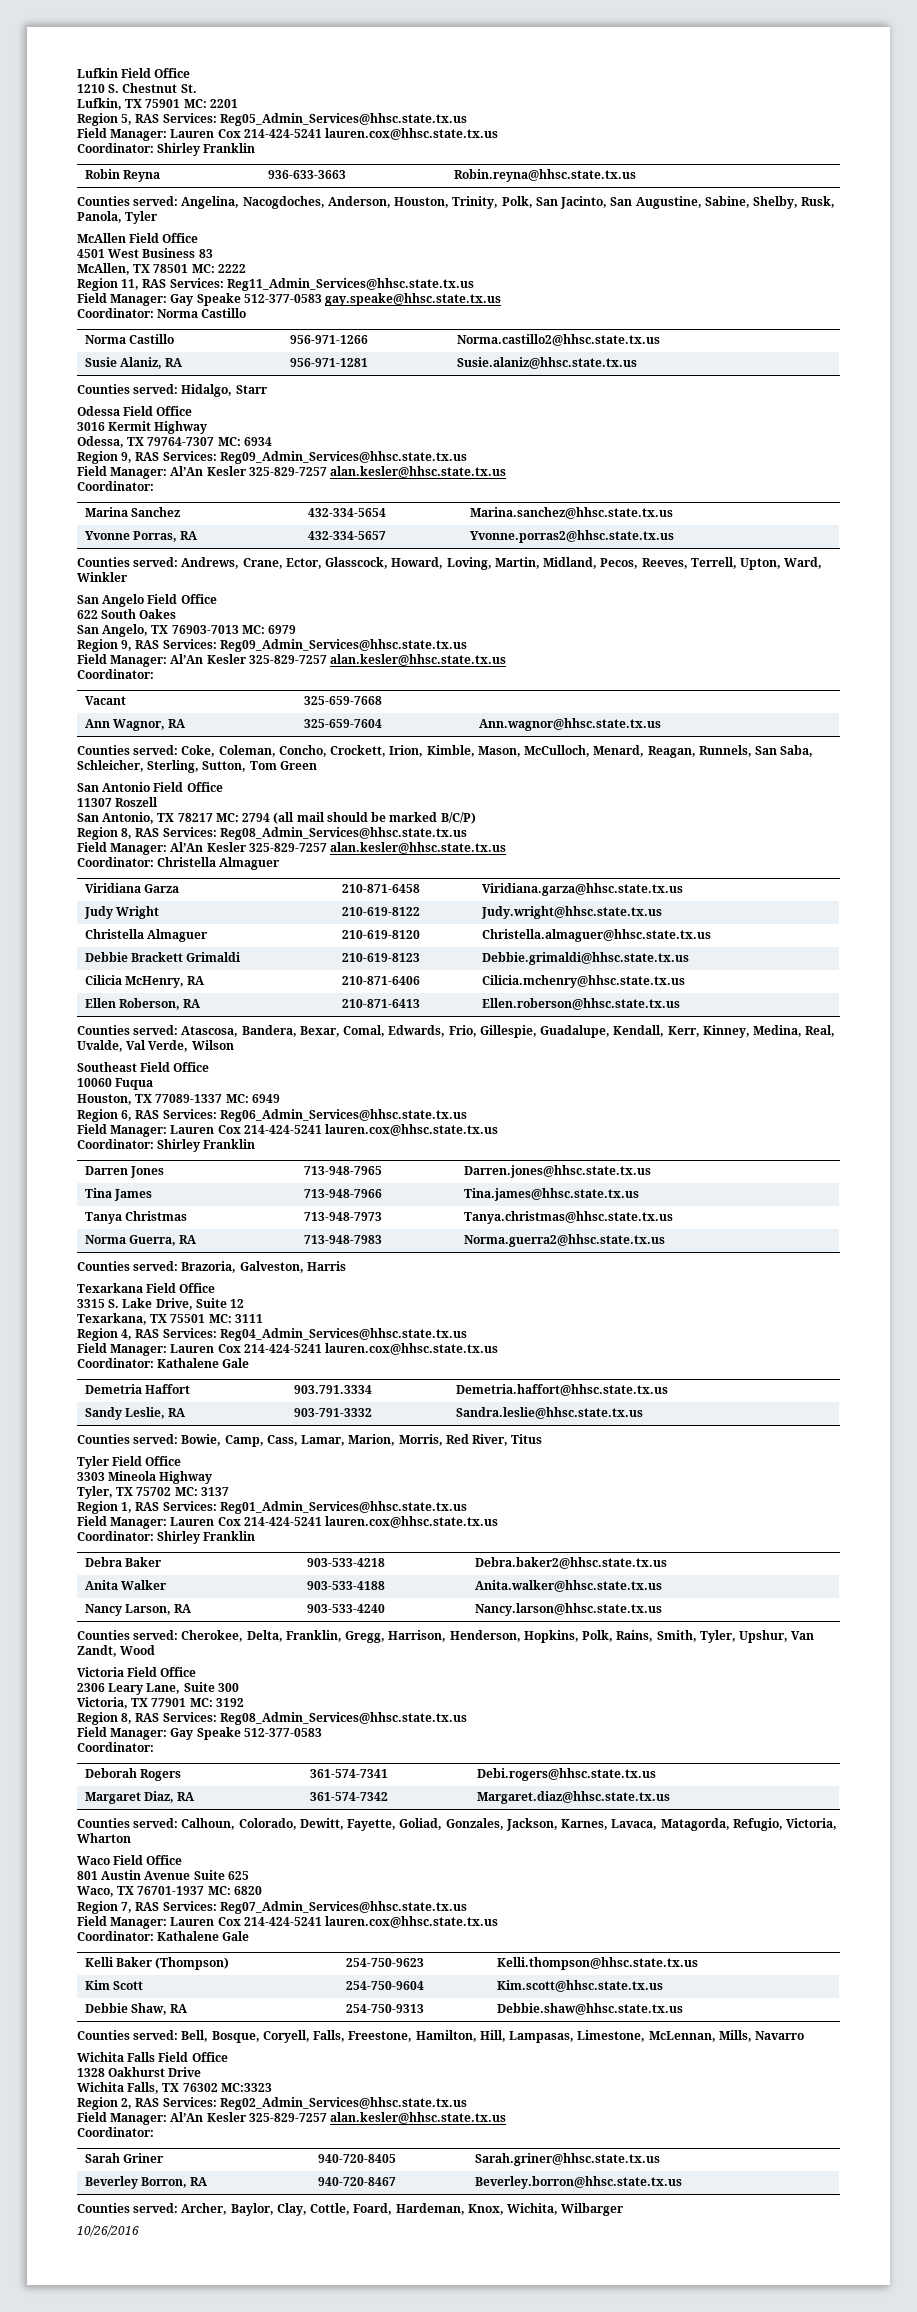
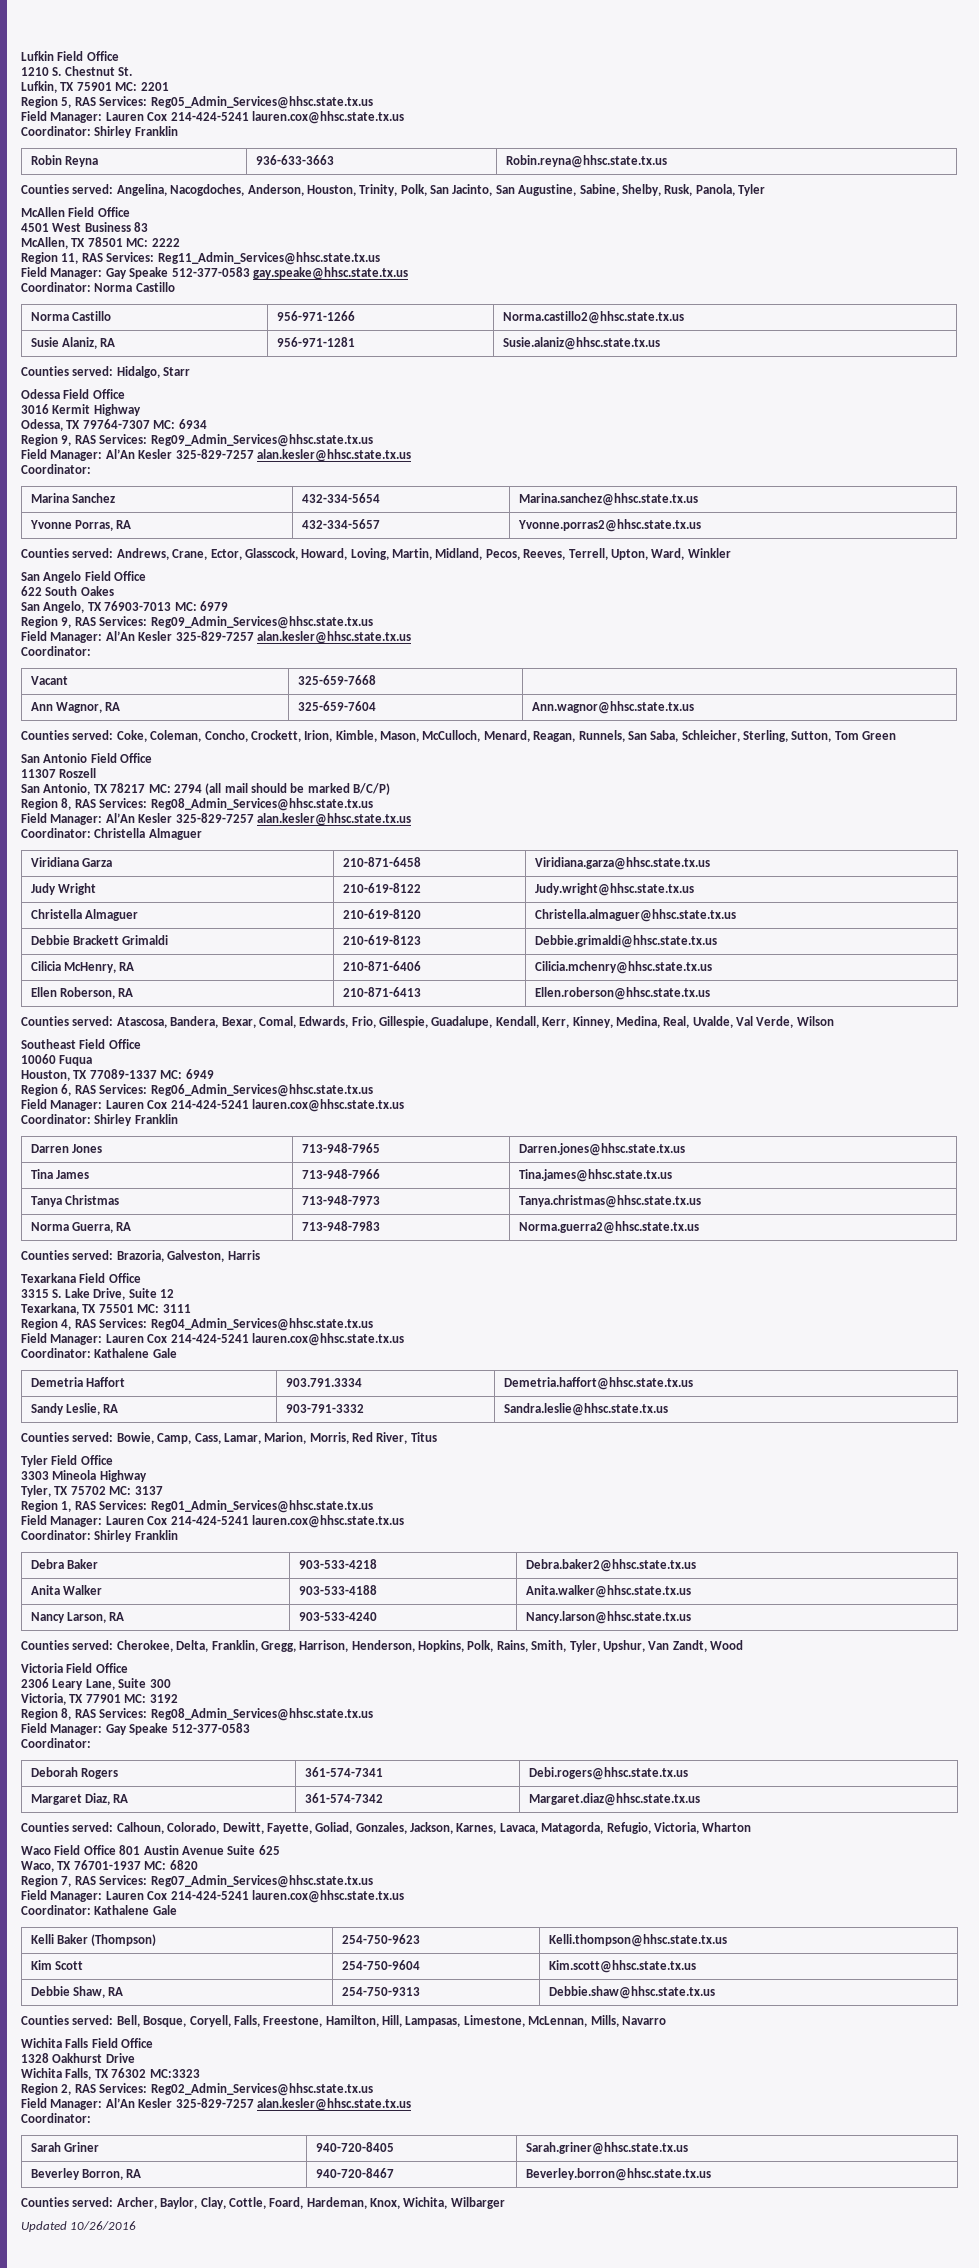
(183, 1860) // -> (116, 1850) none
(625, 2209) none -> [21,2221,67,2232] Updated

